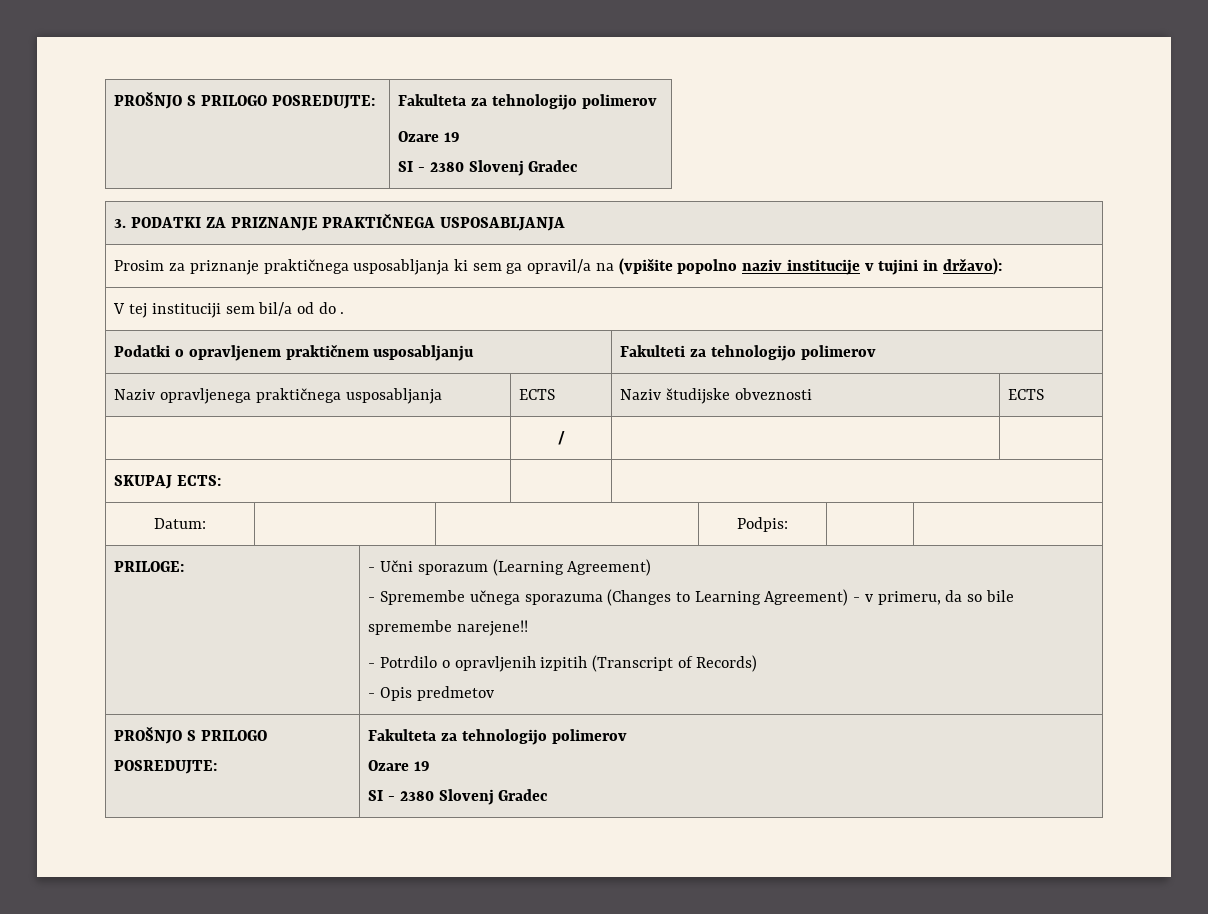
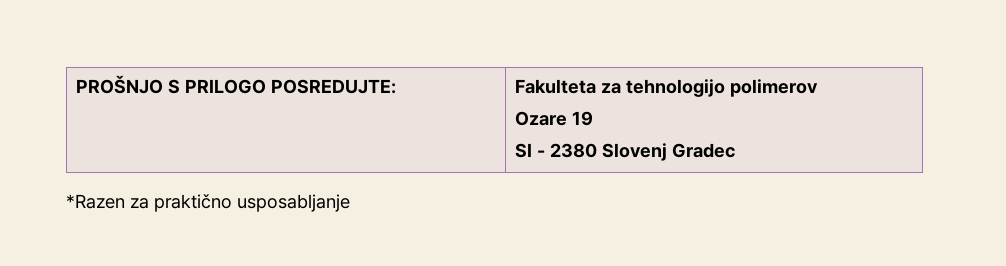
[114,214,566,231] [114,258,1002,275] [113,302,345,318] [114,344,475,361] [620,345,876,361] [114,388,442,404] [519,389,556,400] [620,388,812,404] [1008,389,1045,400] [557,431,565,445] [114,475,222,489] [154,518,206,529] [737,517,788,532] [114,561,185,572] [368,559,652,576] [368,589,1014,606] [368,620,529,636] [368,655,758,672] [368,686,494,701] [114,727,267,744] [114,760,218,774] [368,729,627,745] [368,760,431,771] [368,789,548,805] // 3. PODATKI ZA PRIZNANJE PRAKTIČNEGA USPOSABLJANJA // Prosim za priznanje praktičnega usposabljanja ki sem ga opravil/a na (vpišite popolno naziv institucije v tujini in državo): // V tej instituciji sem bil/a od do . // Podatki o opravljenem praktičnem usposabljanju | Fakulteti za tehnologijo polimerov // Naziv opravljenega praktičnega usposabljanja | ECTS | Naziv študijske obveznosti | ECTS // | / | | // SKUPAJ ECTS: | | // Datum: | | | Podpis: | | // PRILOGE: | - Učni sporazum (Learning Agreement) // - Spremembe učnega sporazuma (Changes to Learning Agreement) - v primeru, da so bile spremembe narejene!! // - Potrdilo o opravljenih izpitih (Transcript of Records) // - Opis predmetov // PROŠNJO S PRILOGO POSREDUJTE: | Fakulteta za tehnologijo polimerov // Ozare 19 // SI - 2380 Slovenj Gradec -> [66,194,350,212] // *Razen za praktično usposabljanje

